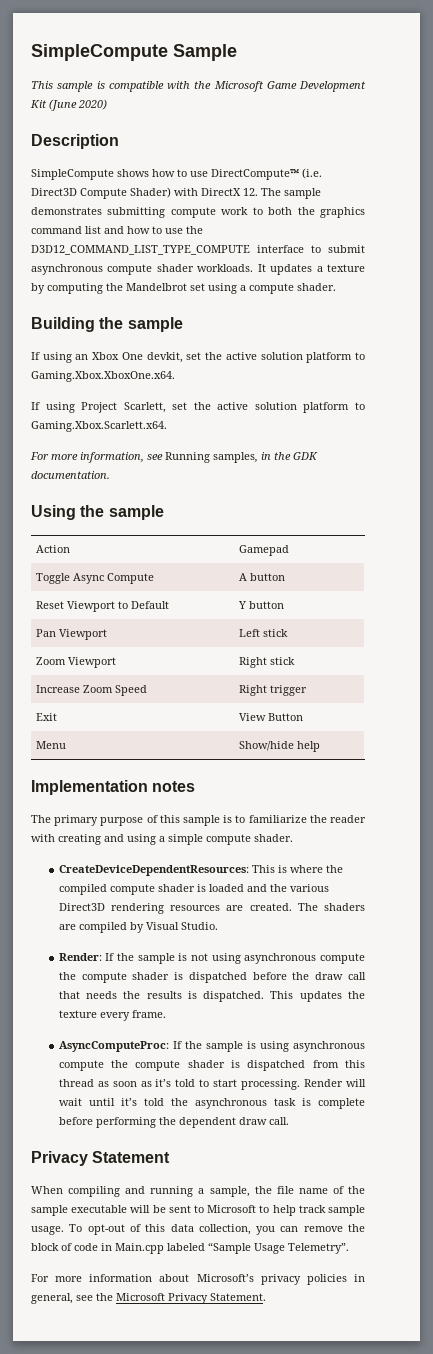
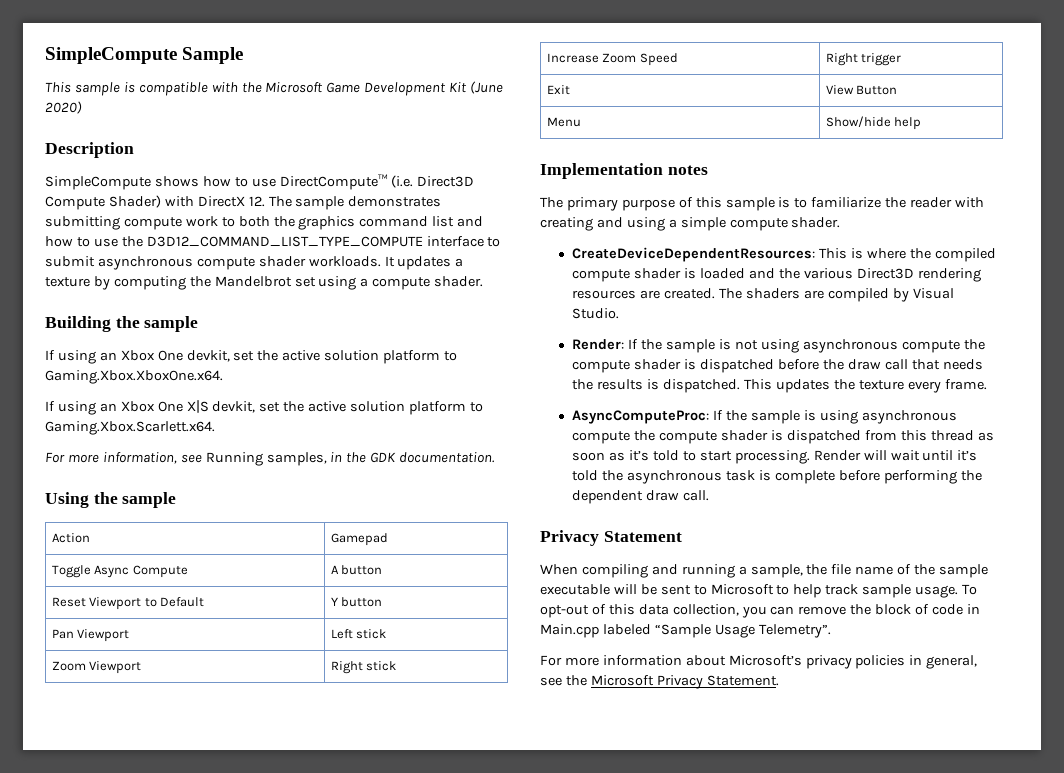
[81,402,166,413] Project Scarlett, -> [99,400,256,413] an Xbox One X|S devkit,

